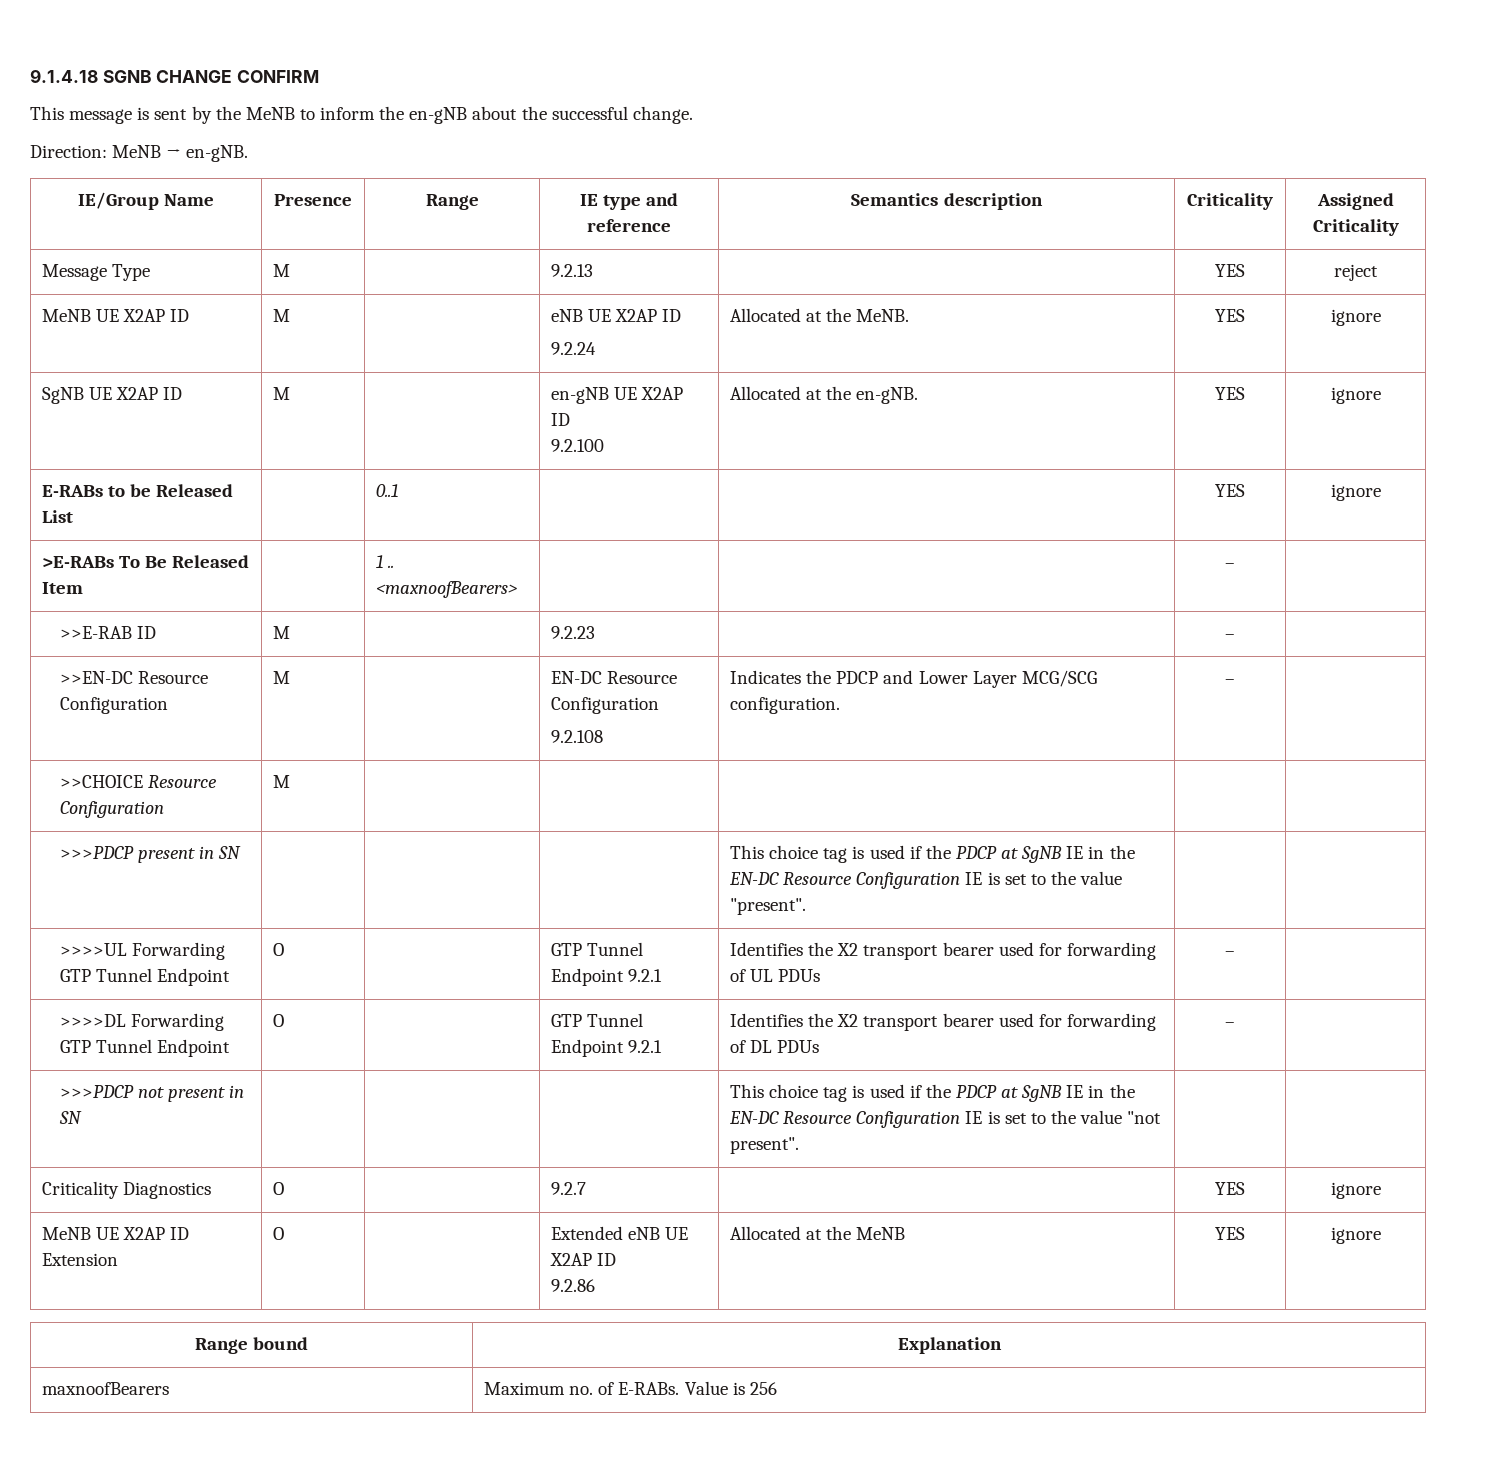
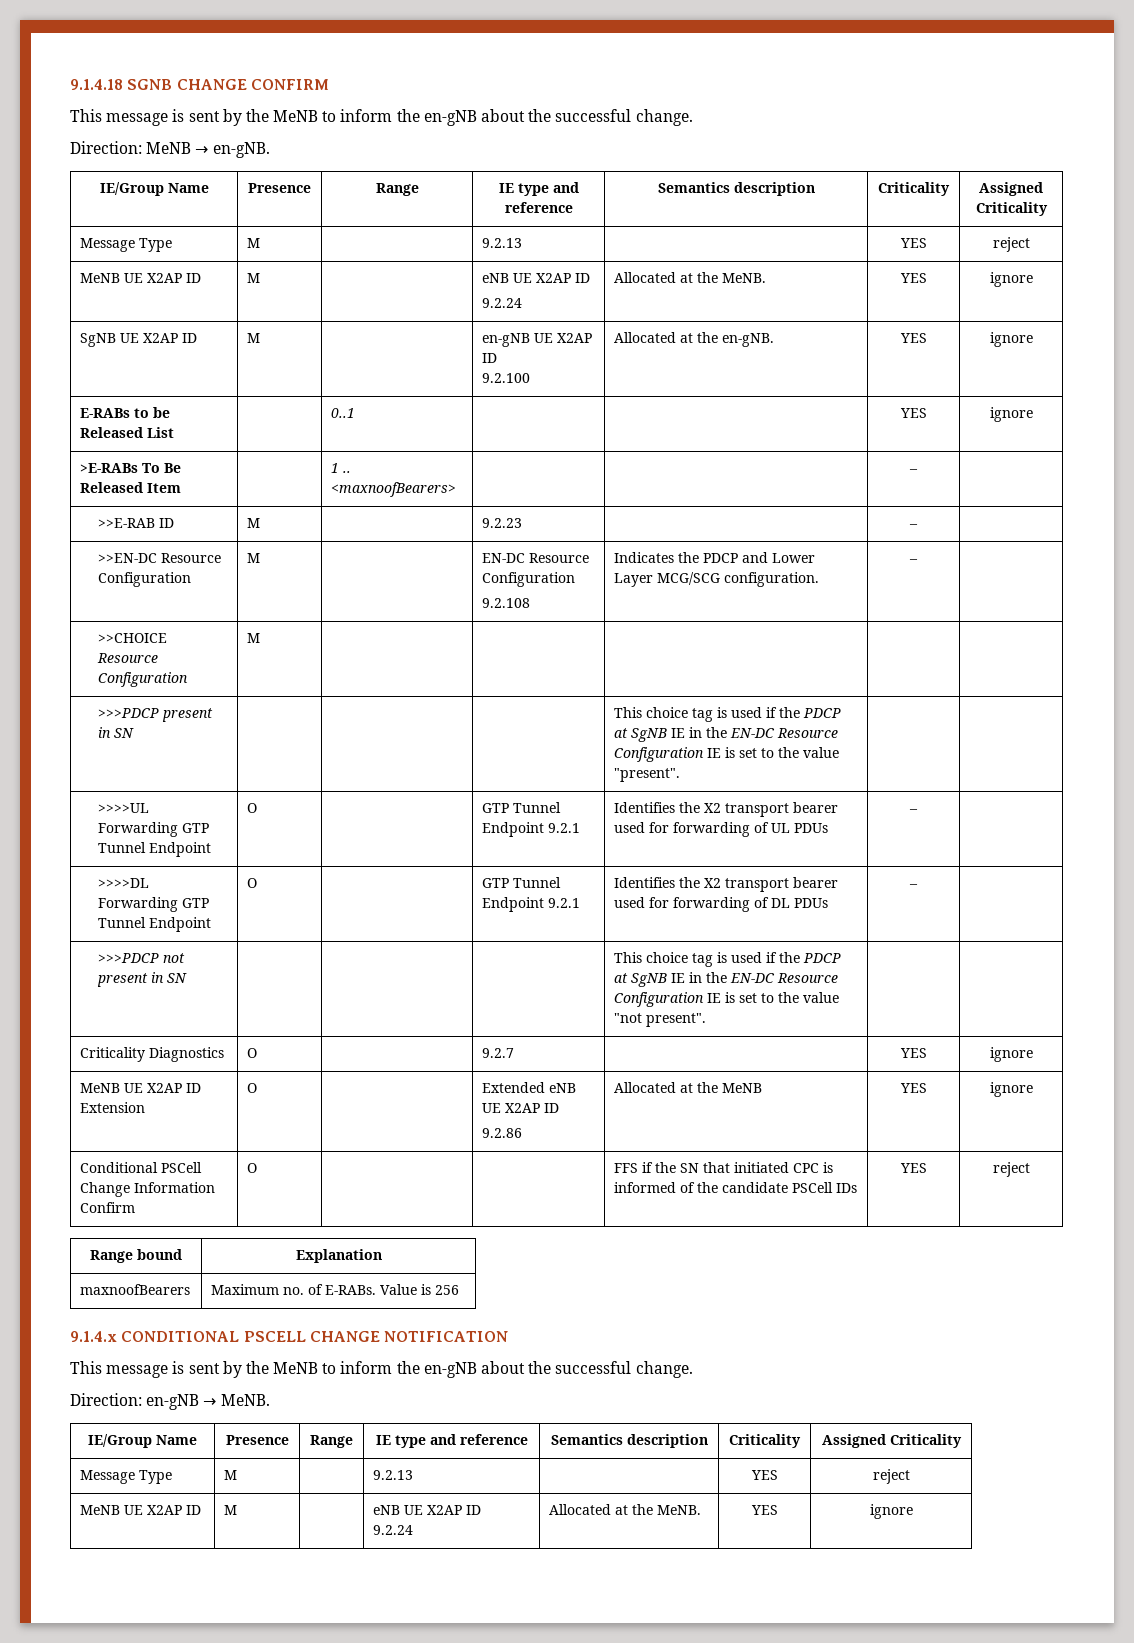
(1381, 1235) none -> [80,1162,203,1173] [80,1182,216,1197] [80,1202,136,1213] [247,1163,258,1173] [614,1162,834,1173] [614,1182,858,1193] [899,1163,927,1173] [992,1162,1030,1177] // Conditional PSCell Change Information Confirm | O | | | FFS if the SN that initiated CPC is informed of the candidate PSCell IDs | YES | reject
(777, 1388) none -> [70,1331,509,1342] [70,1361,693,1378] [70,1393,270,1410] [88,1434,197,1448] [225,1435,289,1445] [310,1435,353,1448] [375,1434,528,1448] [550,1434,708,1448] [729,1434,801,1448] [821,1434,962,1448] [80,1470,173,1484] [224,1470,238,1480] [373,1470,414,1480] [750,1470,778,1480] [872,1469,910,1484] [80,1505,202,1515] [224,1505,238,1515] [373,1505,482,1515] [373,1525,414,1535] [549,1504,702,1515] [750,1505,778,1515] [869,1504,913,1519] // 9.1.4.x CONDITIONAL PSCELL CHANGE NOTIFICATION // This message is sent by the MeNB to inform the en-gNB about the successful change. // Direction: en-gNB → MeNB. // IE/Group Name | Presence | Range | IE type and reference | Semantics description | Criticality | Assigned Criticality // Message Type | M | | 9.2.13 | | YES | reject // MeNB UE X2AP ID | M | | eNB UE X2AP ID // 9.2.24 | Allocated at the MeNB. | YES | ignore

